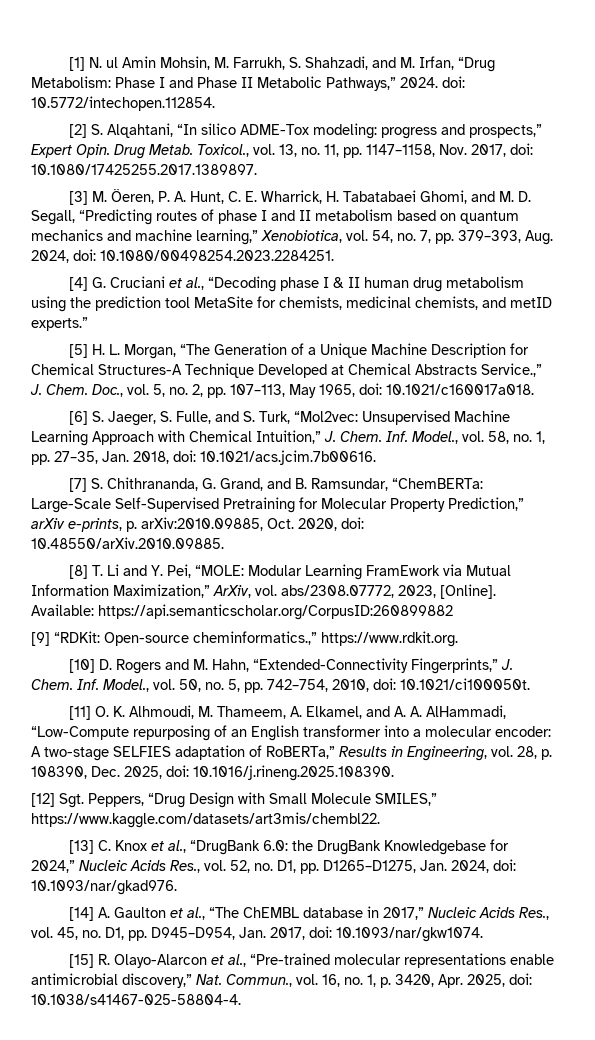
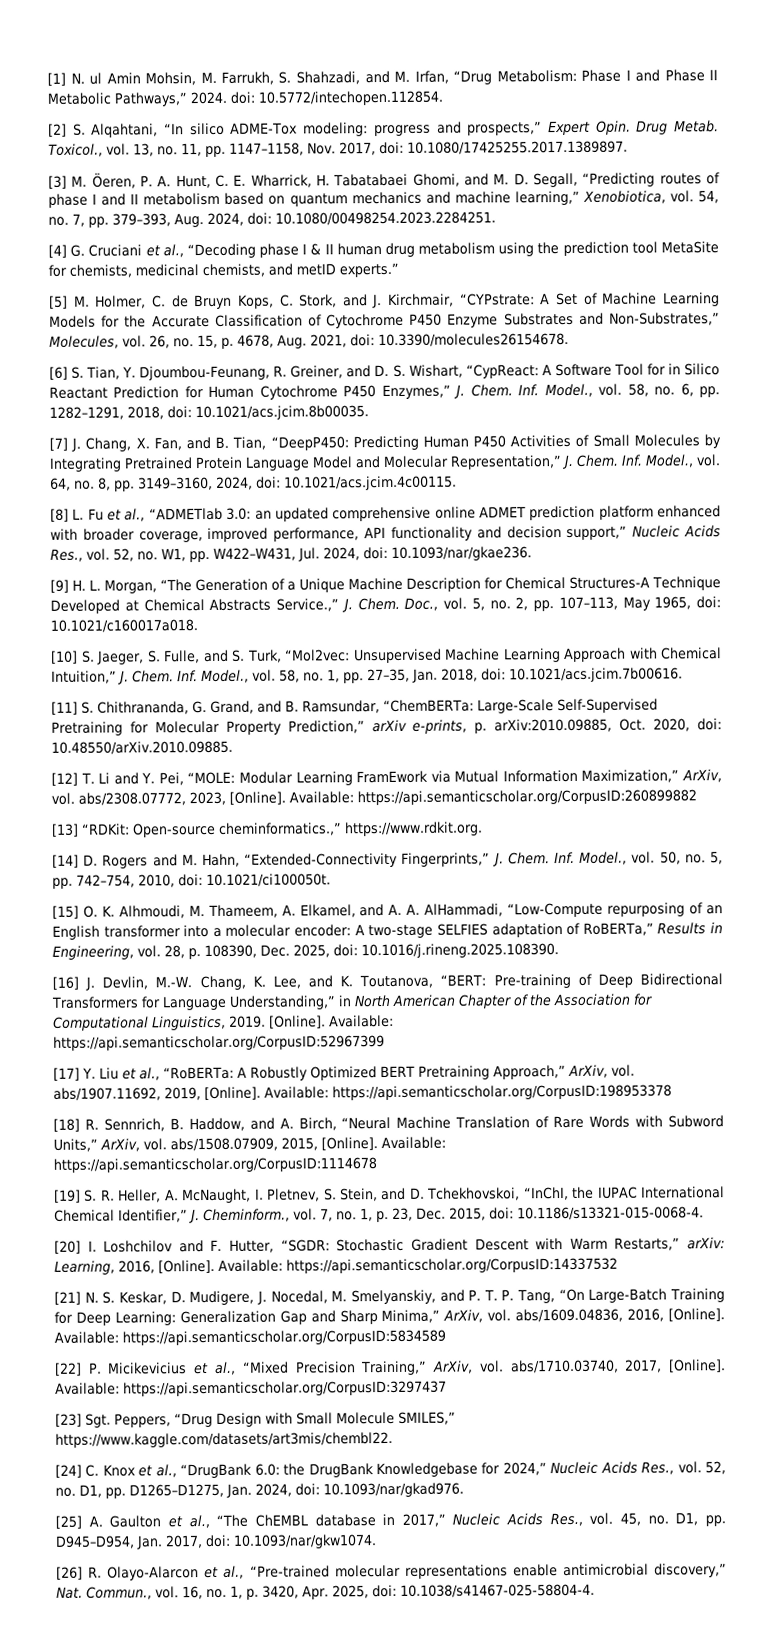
(88, 351) none -> [73,292,720,310] [49,312,720,329] [49,332,569,349] [49,363,720,381] [49,383,720,400] [49,405,369,421] [49,434,721,452] [49,454,721,472] [50,475,457,492] [50,505,722,522] [50,525,722,543] [50,546,532,563] [50,579,69,593] M. Holmer, C. de Bruyn Kops, C. Stork, and J. Kirchmair, “CYPstrate: A Set of Machine Learning Models for the Accurate Classification of Cytochrome P450 Enzyme Substrates and Non-Substrates,” Molecules, vol. 26, no. 15, p. 4678, Aug. 2021, doi: 10.3390/molecules26154678. // [6] S. Tian, Y. Djoumbou-Feunang, R. Greiner, and D. S. Wishart, “CypReact: A Software Tool for in Silico Reactant Prediction for Human Cytochrome P450 Enzymes,” J. Chem. Inf. Model., vol. 58, no. 6, pp. 1282–1291, 2018, doi: 10.1021/acs.jcim.8b00035. // [7] J. Chang, X. Fan, and B. Tian, “DeepP450: Predicting Human P450 Activities of Small Molecules by Integrating Pretrained Protein Language Model and Molecular Representation,” J. Chem. Inf. Model., vol. 64, no. 8, pp. 3149–3160, 2024, doi: 10.1021/acs.jcim.4c00115. // [8] L. Fu et al., “ADMETlab 3.0: an updated comprehensive online ADMET prediction platform enhanced with broader coverage, improved performance, API functionality and decision support,” Nucleic Acids Res., vol. 52, no. W1, pp. W422–W431, Jul. 2024, doi: 10.1093/nar/gkae236. // [9]
[68,411,88,425] [6] -> [51,650,78,664] [10]
[68,478,87,492] [7] -> [51,701,78,715] [11]
[68,565,88,579] [8] -> [51,772,78,786] [12]
[31,632,50,646] [9] -> [51,823,79,837] [13]
[68,659,95,673] [10] -> [52,854,79,868] [14]
[68,706,91,720] [11] -> [52,905,79,919] [15]
[31,793,55,807] [12] -> [52,973,724,991] [51,993,653,1011] [53,1014,394,1031] [53,1035,385,1051] [53,1064,635,1081] [53,1084,672,1101] [53,1115,724,1132] [53,1136,446,1152] [53,1157,377,1173] [54,1186,725,1204] [54,1206,704,1224] [54,1237,726,1254] [54,1257,618,1275] [54,1288,726,1306] [54,1308,725,1326] [54,1329,446,1346] [55,1359,726,1376] [55,1380,447,1397] [55,1413,82,1427] [16] J. Devlin, M.-W. Chang, K. Lee, and K. Toutanova, “BERT: Pre-training of Deep Bidirectional Transformers for Language Understanding,” in North American Chapter of the Association for Computational Linguistics, 2019. [Online]. Available: https://api.semanticscholar.org/CorpusID:52967399 // [17] Y. Liu et al., “RoBERTa: A Robustly Optimized BERT Pretraining Approach,” ArXiv, vol. abs/1907.11692, 2019, [Online]. Available: https://api.semanticscholar.org/CorpusID:198953378 // [18] R. Sennrich, B. Haddow, and A. Birch, “Neural Machine Translation of Rare Words with Subword Units,” ArXiv, vol. abs/1508.07909, 2015, [Online]. Available: https://api.semanticscholar.org/CorpusID:1114678 // [19] S. R. Heller, A. McNaught, I. Pletnev, S. Stein, and D. Tchekhovskoi, “InChI, the IUPAC International Chemical Identifier,” J. Cheminform., vol. 7, no. 1, p. 23, Dec. 2015, doi: 10.1186/s13321-015-0068-4. // [20] I. Loshchilov and F. Hutter, “SGDR: Stochastic Gradient Descent with Warm Restarts,” arXiv: Learning, 2016, [Online]. Available: https://api.semanticscholar.org/CorpusID:14337532 // [21] N. S. Keskar, D. Mudigere, J. Nocedal, M. Smelyanskiy, and P. T. P. Tang, “On Large-Batch Training for Deep Learning: Generalization Gap and Sharp Minima,” ArXiv, vol. abs/1609.04836, 2016, [Online]. Available: https://api.semanticscholar.org/CorpusID:5834589 // [22] P. Micikevicius et al., “Mixed Precision Training,” ArXiv, vol. abs/1710.03740, 2017, [Online]. Available: https://api.semanticscholar.org/CorpusID:3297437 // [23]
[68,840,94,854] [13] -> [55,1464,82,1478] [24]
[68,907,94,921] [14] -> [55,1515,82,1529] [25]
[68,954,94,968] [15] -> [56,1566,83,1580] [26]

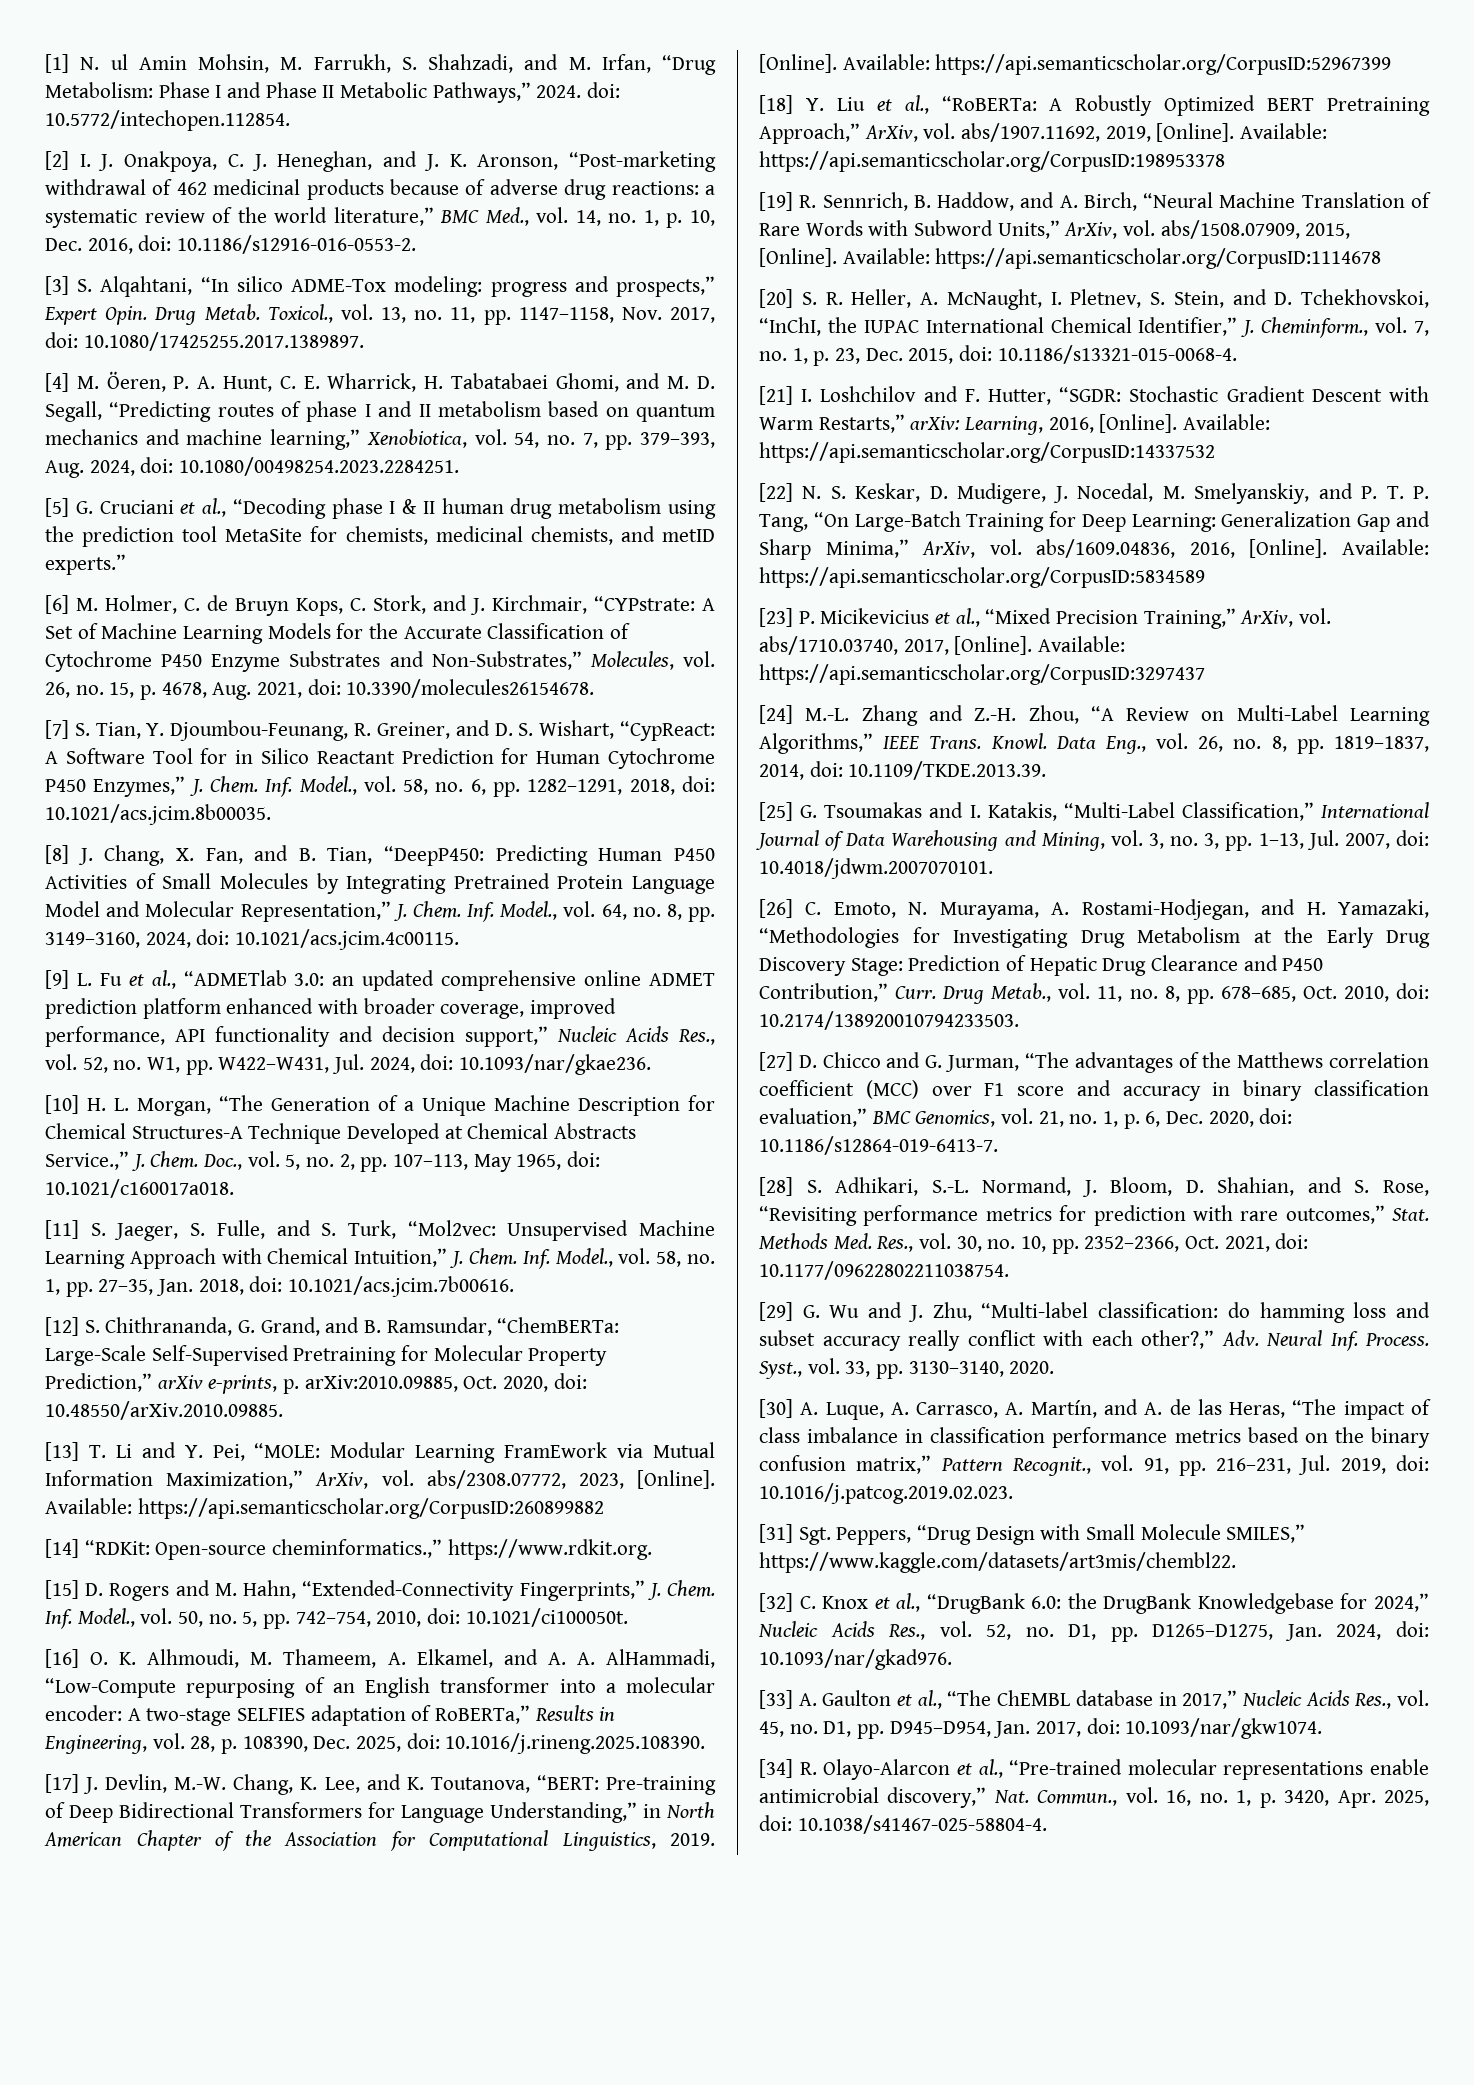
(67, 130) none -> [79,151,717,172] [45,179,715,200] [45,207,716,228] [45,235,417,254] [45,276,69,295] I. J. Onakpoya, C. J. Heneghan, and J. K. Aronson, “Post-marketing withdrawal of 462 medicinal products because of adverse drug reactions: a systematic review of the world literature,” BMC Med., vol. 14, no. 1, p. 10, Dec. 2016, doi: 10.1186/s12916-016-0553-2. // [3]
[48,175,67,189] [3] -> [45,373,69,392] [4]
[48,244,67,258] [4] -> [45,498,69,517] [5]
[49,295,68,309] [5] -> [45,595,69,614] [6]
[49,366,68,380] [6] -> [45,720,69,739] [7]
[49,437,68,451] [7] -> [45,845,69,864] [8]
[50,508,69,522] [8] -> [45,970,69,989] [9]
[50,579,69,593] [9] -> [45,1095,79,1114] [10]
[51,650,78,664] [10] -> [45,1220,79,1239] [11]
[51,701,78,715] [11] -> [45,1317,79,1336] [12]
[51,772,78,786] [12] -> [45,1442,79,1461] [13]
[51,823,79,837] [13] -> [45,1539,79,1558] [14]
[52,854,79,868] [14] -> [45,1580,79,1599] [15]
[52,905,79,919] [15] -> [45,1649,79,1668] [16]
[52,976,79,990] [16] -> [45,1774,79,1793] [17]
[53,1067,80,1081] [17] -> [759,95,793,114] [18]
[53,1118,80,1132] [18] -> [759,192,793,211] [19]
[54,1189,81,1203] [19] -> [759,289,793,308] [20]
[54,1240,81,1254] [20] -> [759,386,793,405] [21]
[54,1291,81,1305] [21] -> [759,483,793,502] [22]
[55,1362,82,1376] [22] -> [759,608,793,627] [23]
[55,1413,82,1427] [23] -> [759,705,1430,726] [759,733,1429,754] [759,761,1047,780] [759,802,1429,821] [756,830,1429,851] [759,858,993,879] [759,899,1429,920] [759,927,1430,948] [759,955,1324,976] [759,983,1429,1004] [759,1011,1019,1030] [759,1052,1429,1073] [759,1080,1429,1101] [759,1108,1293,1129] [759,1136,998,1155] [759,1177,1429,1197] [759,1205,1429,1226] [759,1233,1309,1254] [759,1261,1009,1280] [759,1302,1430,1323] [759,1330,1429,1351] [759,1358,1055,1379] [759,1399,1431,1420] [759,1427,1430,1448] [759,1455,1429,1476] [759,1483,1013,1504] [759,1524,793,1543] [24] M.-L. Zhang and Z.-H. Zhou, “A Review on Multi-Label Learning Algorithms,” IEEE Trans. Knowl. Data Eng., vol. 26, no. 8, pp. 1819–1837, 2014, doi: 10.1109/TKDE.2013.39. // [25] G. Tsoumakas and I. Katakis, “Multi-Label Classification,” International Journal of Data Warehousing and Mining, vol. 3, no. 3, pp. 1–13, Jul. 2007, doi: 10.4018/jdwm.2007070101. // [26] C. Emoto, N. Murayama, A. Rostami-Hodjegan, and H. Yamazaki, “Methodologies for Investigating Drug Metabolism at the Early Drug Discovery Stage: Prediction of Hepatic Drug Clearance and P450 Contribution,” Curr. Drug Metab., vol. 11, no. 8, pp. 678–685, Oct. 2010, doi: 10.2174/138920010794233503. // [27] D. Chicco and G. Jurman, “The advantages of the Matthews correlation coefficient (MCC) over F1 score and accuracy in binary classification evaluation,” BMC Genomics, vol. 21, no. 1, p. 6, Dec. 2020, doi: 10.1186/s12864-019-6413-7. // [28] S. Adhikari, S.-L. Normand, J. Bloom, D. Shahian, and S. Rose, “Revisiting performance metrics for prediction with rare outcomes,” Stat. Methods Med. Res., vol. 30, no. 10, pp. 2352–2366, Oct. 2021, doi: 10.1177/09622802211038754. // [29] G. Wu and J. Zhu, “Multi-label classification: do hamming loss and subset accuracy really conflict with each other?,” Adv. Neural Inf. Process. Syst., vol. 33, pp. 3130–3140, 2020. // [30] A. Luque, A. Carrasco, A. Martín, and A. de las Heras, “The impact of class imbalance in classification performance metrics based on the binary confusion matrix,” Pattern Recognit., vol. 91, pp. 216–231, Jul. 2019, doi: 10.1016/j.patcog.2019.02.023. // [31]
[55,1464,82,1478] [24] -> [759,1593,793,1612] [32]
[55,1515,82,1529] [25] -> [759,1690,793,1709] [33]
[56,1566,83,1580] [26] -> [759,1759,793,1778] [34]

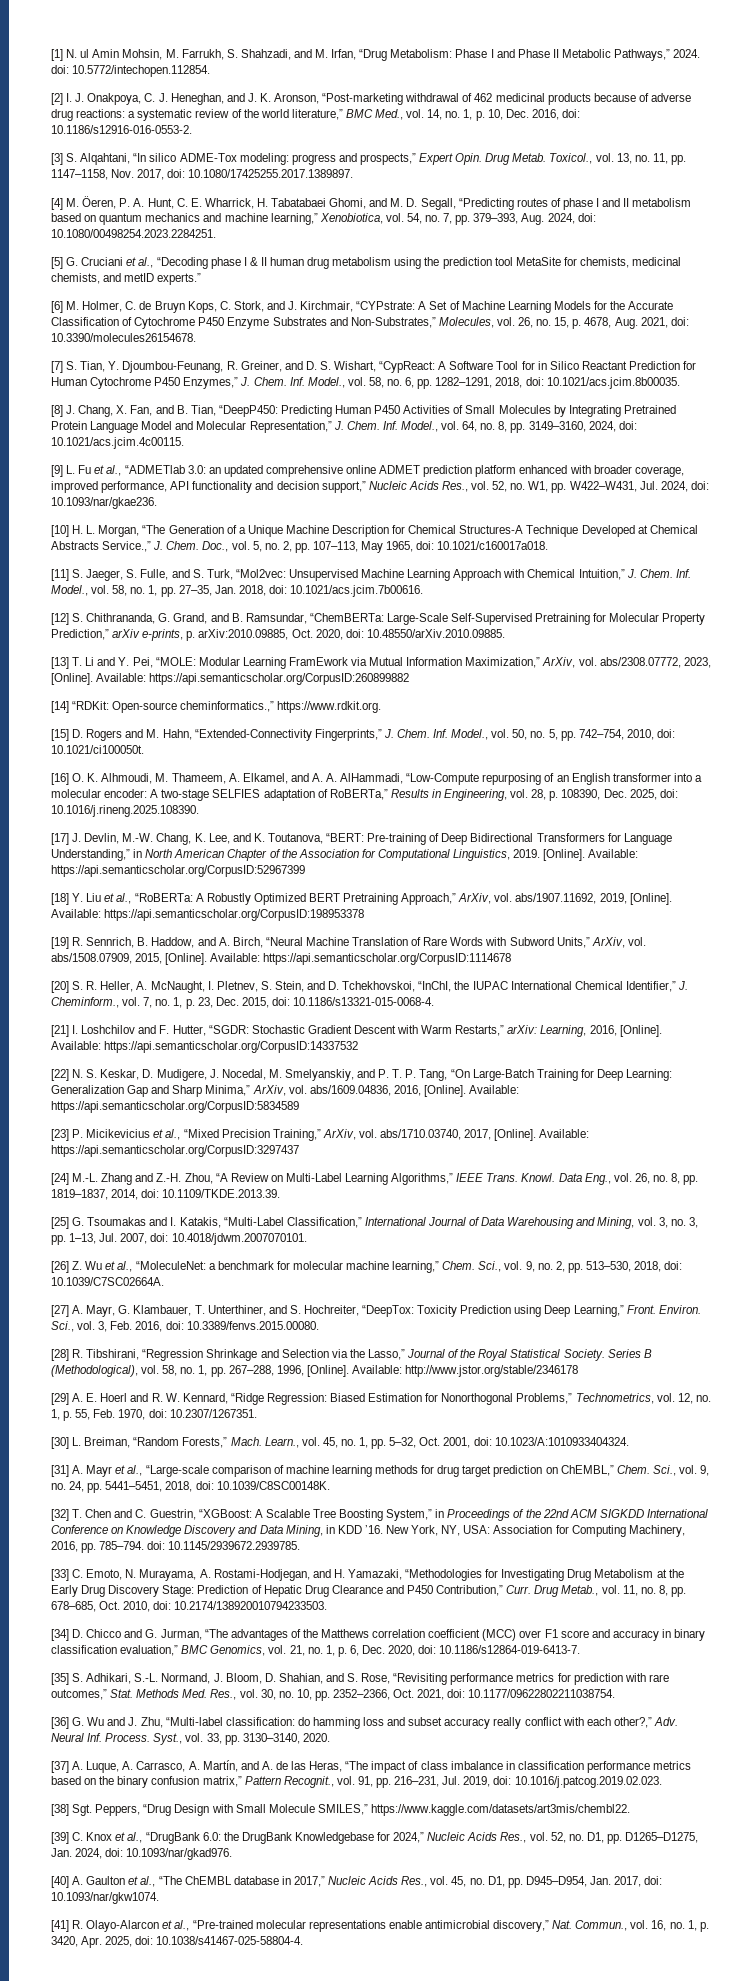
(793, 908) none -> [72,1261,683,1273] [51,1277,164,1286] [51,1305,701,1317] [51,1321,319,1332] [51,1349,652,1361] [51,1365,579,1377] [51,1393,711,1405] [51,1409,257,1421] [51,1437,629,1449] [51,1465,710,1477] [51,1481,330,1493] [51,1509,708,1521] [51,1525,685,1537] [51,1541,301,1553] [51,1569,69,1581] Z. Wu et al., “MoleculeNet: a benchmark for molecular machine learning,” Chem. Sci., vol. 9, no. 2, pp. 513–530, 2018, doi: 10.1039/C7SC02664A. // [27] A. Mayr, G. Klambauer, T. Unterthiner, and S. Hochreiter, “DeepTox: Toxicity Prediction using Deep Learning,” Front. Environ. Sci., vol. 3, Feb. 2016, doi: 10.3389/fenvs.2015.00080. // [28] R. Tibshirani, “Regression Shrinkage and Selection via the Lasso,” Journal of the Royal Statistical Society. Series B (Methodological), vol. 58, no. 1, pp. 267–288, 1996, [Online]. Available: http://www.jstor.org/stable/2346178 // [29] A. E. Hoerl and R. W. Kennard, “Ridge Regression: Biased Estimation for Nonorthogonal Problems,” Technometrics, vol. 12, no. 1, p. 55, Feb. 1970, doi: 10.2307/1267351. // [30] L. Breiman, “Random Forests,” Mach. Learn., vol. 45, no. 1, pp. 5–32, Oct. 2001, doi: 10.1023/A:1010933404324. // [31] A. Mayr et al., “Large-scale comparison of machine learning methods for drug target prediction on ChEMBL,” Chem. Sci., vol. 9, no. 24, pp. 5441–5451, 2018, doi: 10.1039/C8SC00148K. // [32] T. Chen and C. Guestrin, “XGBoost: A Scalable Tree Boosting System,” in Proceedings of the 22nd ACM SIGKDD International Conference on Knowledge Discovery and Data Mining, in KDD ’16. New York, NY, USA: Association for Computing Machinery, 2016, pp. 785–794. doi: 10.1145/2939672.2939785. // [33]
[759,1052,793,1071] [27] -> [51,1629,69,1641] [34]
[759,1177,793,1196] [28] -> [51,1673,69,1685] [35]
[759,1302,793,1321] [29] -> [51,1717,69,1729] [36]
[759,1399,793,1418] [30] -> [51,1761,69,1773] [37]
[759,1524,793,1543] [31] -> [51,1804,69,1816] [38]
[759,1593,793,1612] [32] -> [51,1832,69,1844] [39]
[759,1690,793,1709] [33] -> [51,1876,69,1888] [40]
[759,1759,793,1778] [34] -> [51,1920,69,1932] [41]

